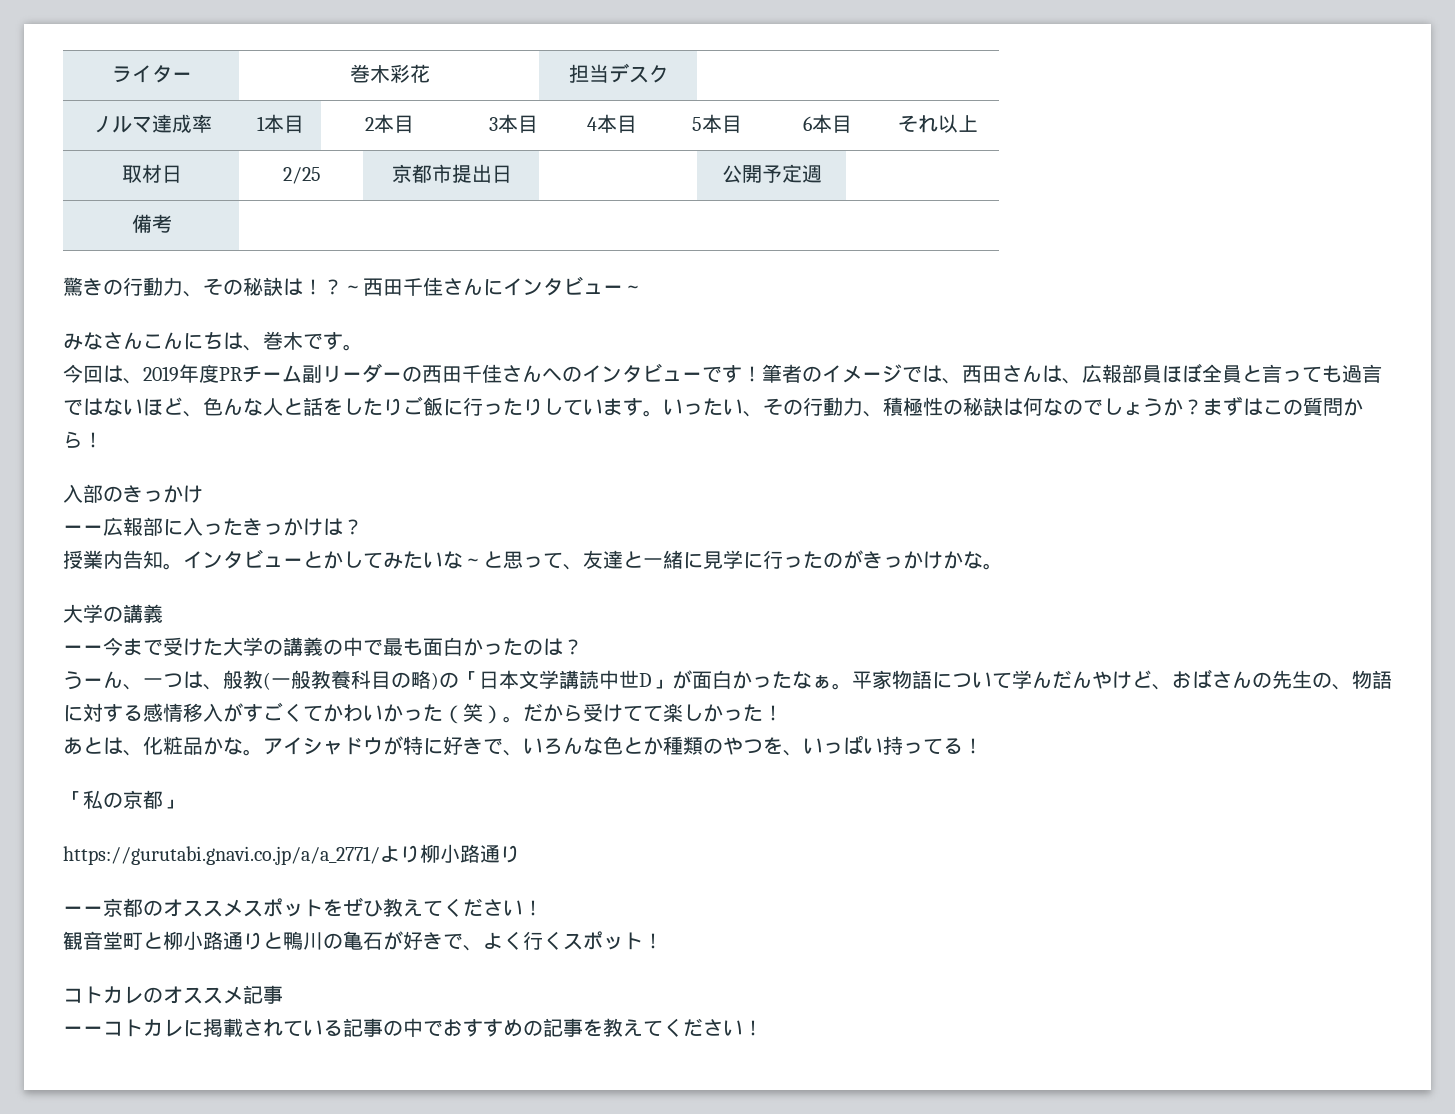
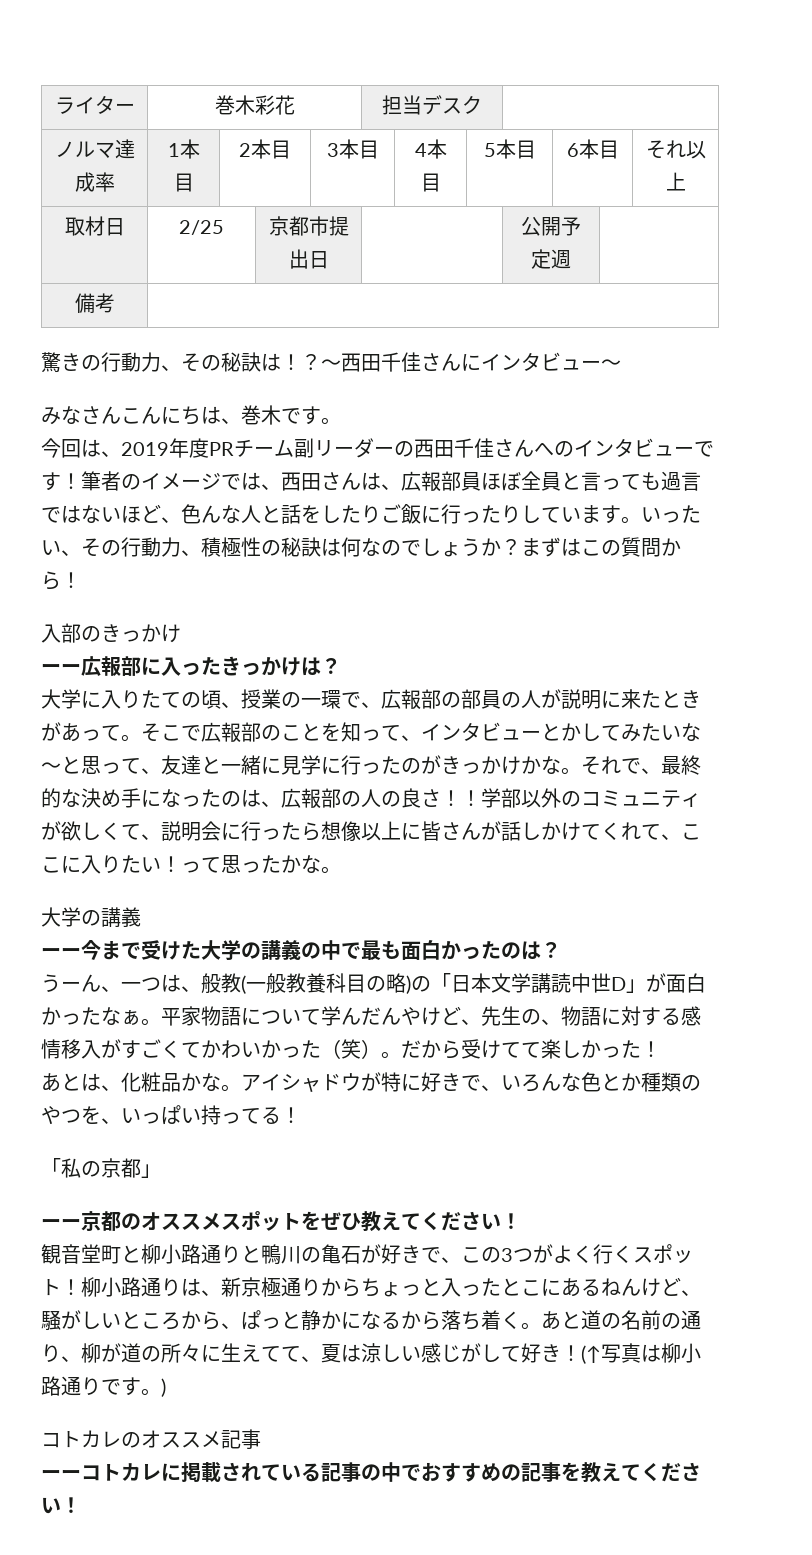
[63,550,183,570] 授業内告知。 -> [41,689,701,710] [41,722,421,743] 大学に入りたての頃、授業の一環で、広報部の部員の人が説明に来たときがあって。そこで広報部のことを知って、
(1003, 566) none -> [581,755,701,775] [41,788,701,809] [41,821,701,841] [41,855,341,874] それで、最終的な決め手になったのは、広報部の人の良さ！！学部以外のコミュニティが欲しくて、説明会に行ったら想像以上に皆さんが話しかけてくれて、ここに入りたい！って思ったかな。
[1172,669,1272,689] おばさんの -> (481, 1022) none
[63,844,520,865] // https://gurutabi.gnavi.co.jp/a/a_2771/より柳小路通り -> (161, 1171) none
(483, 948) none -> [461,1244,553,1263] この3つが
(663, 941) none -> [81,1277,701,1297] [41,1310,701,1331] [41,1343,701,1364] [41,1376,166,1397] 柳小路通りは、新京極通りからちょっと入ったとこにあるねんけど、騒がしいところから、ぱっと静かになるから落ち着く。あと道の名前の通り、柳が道の所々に生えてて、夏は涼しい感じがして好き！(↑写真は柳小路通りです。)

